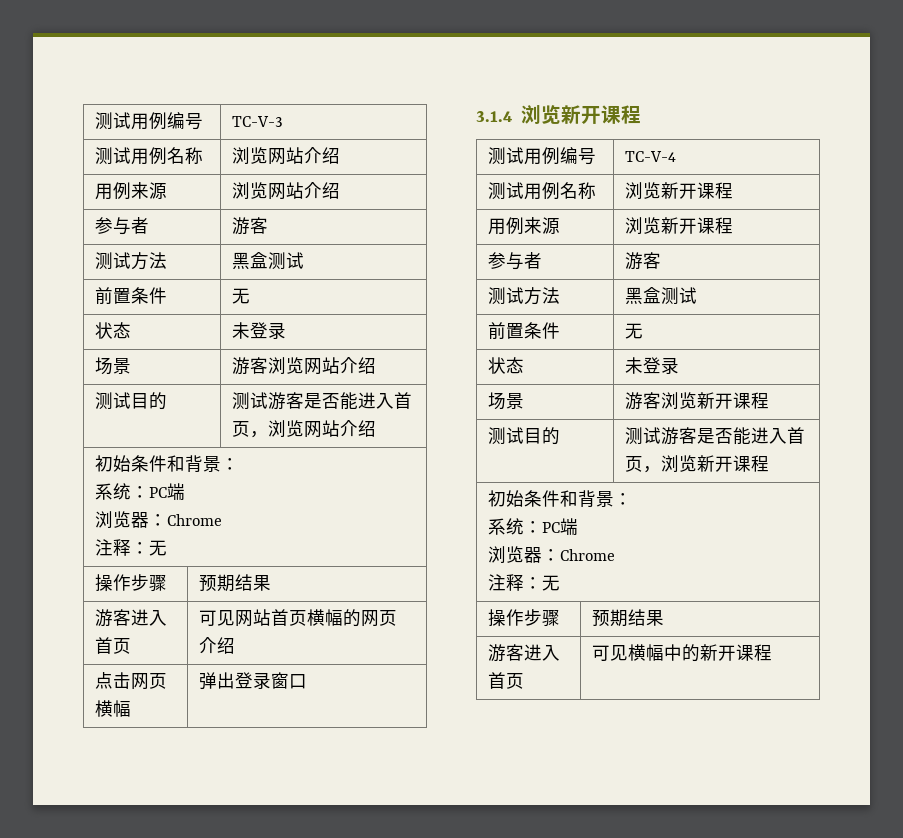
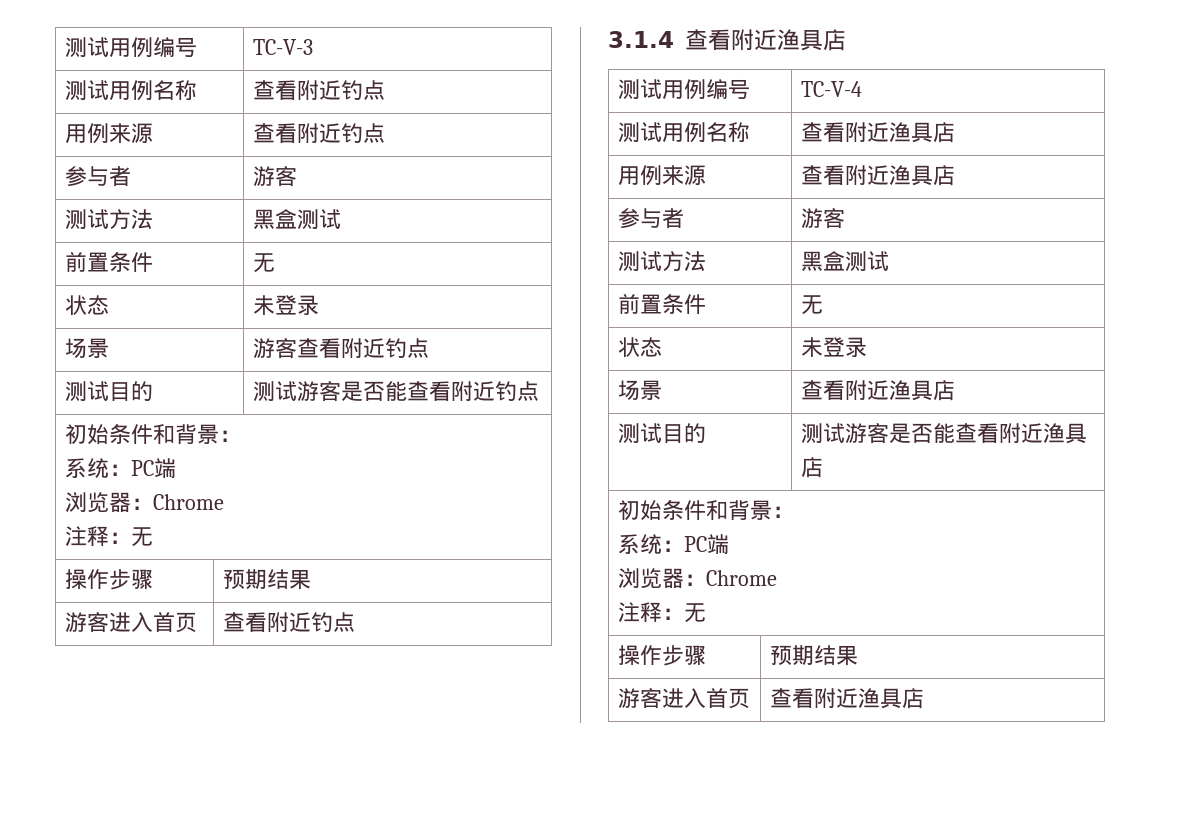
[232,147,341,165] [95,182,168,200] [232,182,341,200] 浏览网站介绍 // 用例来源 | 浏览网站介绍 -> [252,80,385,100] [64,123,153,144] [252,123,385,143] 查看附近钓点 // 用例来源 | 查看附近钓点
[268,357,377,375] [95,392,168,410] [232,392,413,410] [232,420,377,438] 浏览网站介绍 // 测试目的 | 测试游客是否能进入首页，浏览网站介绍 -> [296,338,429,358] [64,381,153,402] [252,381,539,402] 查看附近钓点 // 测试目的 | 测试游客是否能查看附近钓点
[199,609,398,627] [199,637,236,654] [95,672,168,690] [95,700,132,717] [199,672,308,690] [476,105,641,125] 可见网站首页横幅的网页介绍 // 点击网页横幅 | 弹出登录窗口 // 3.1.4浏览新开课程 -> [222,612,355,632] [608,29,846,51] 查看附近钓点 // 3.1.4查看附近渔具店
[625,182,734,199] [488,217,561,235] [625,217,734,234] 浏览新开课程 // 用例来源 | 浏览新开课程 -> [800,122,955,143] [617,165,706,186] [800,165,955,186] 查看附近渔具店 // 用例来源 | 查看附近渔具店
[625,392,770,410] [488,427,561,445] [625,427,806,445] [625,455,770,473] 游客浏览新开课程 // 测试目的 | 测试游客是否能进入首页，浏览新开课程 -> [800,380,955,401] [617,423,706,444] [800,423,1087,444] [800,457,823,478] 查看附近渔具店 // 测试目的 | 测试游客是否能查看附近渔具店
[592,644,773,662] 可见横幅中的新开课程 -> [769,688,924,709] 查看附近渔具店

